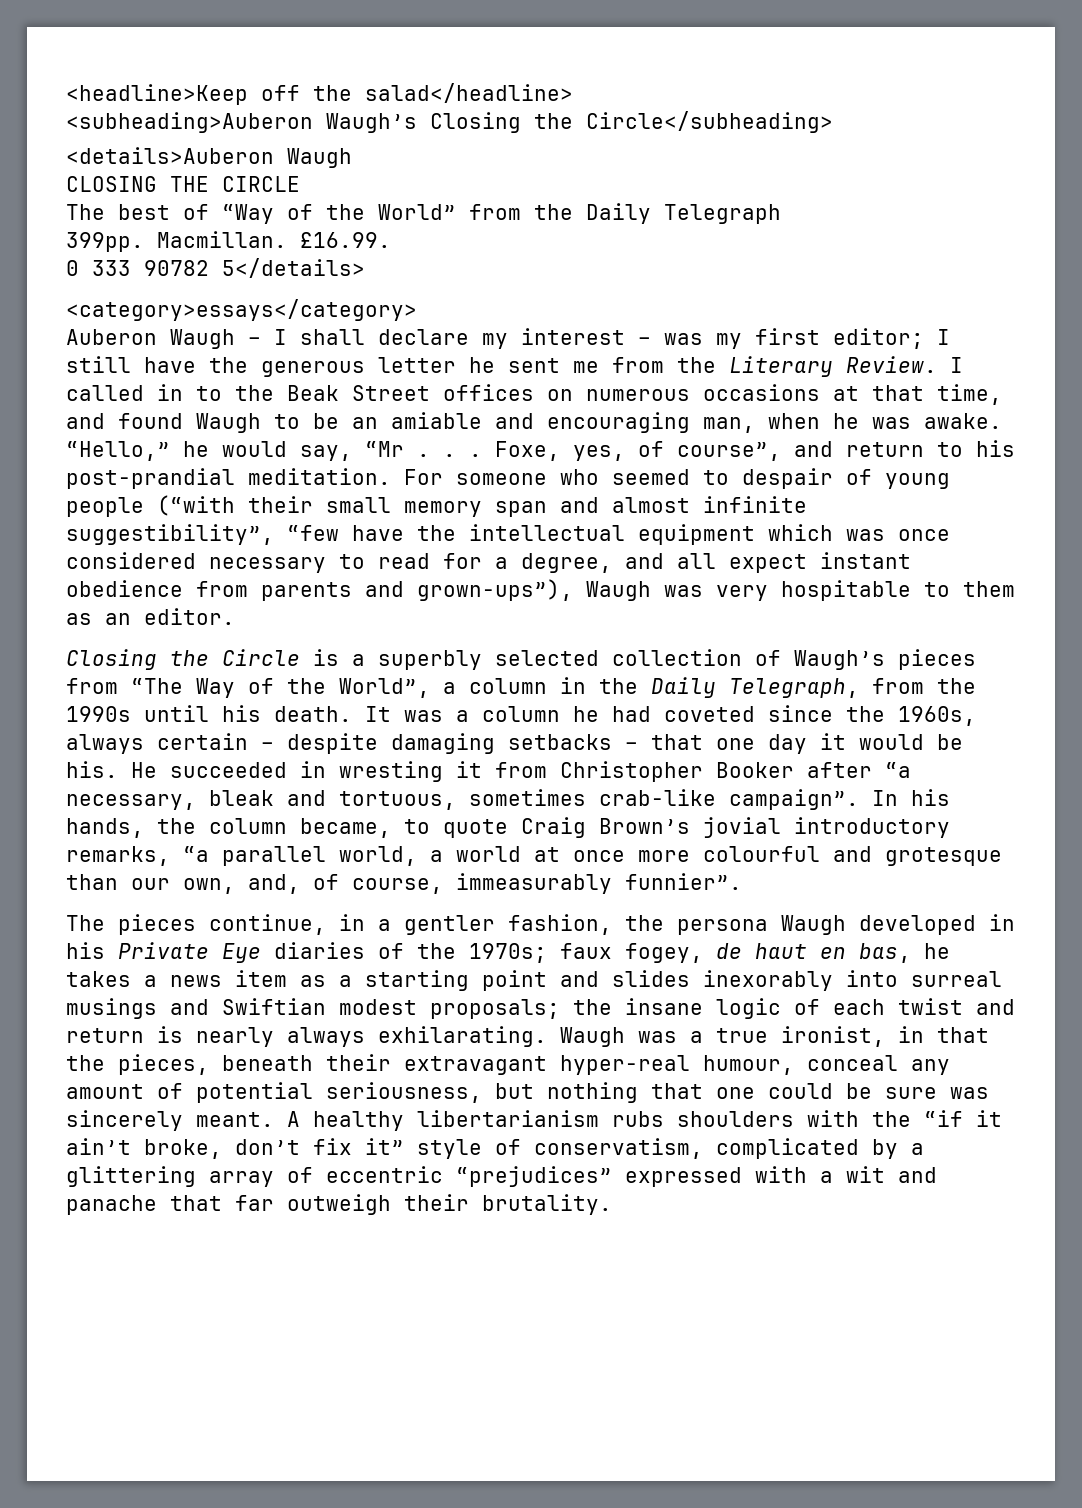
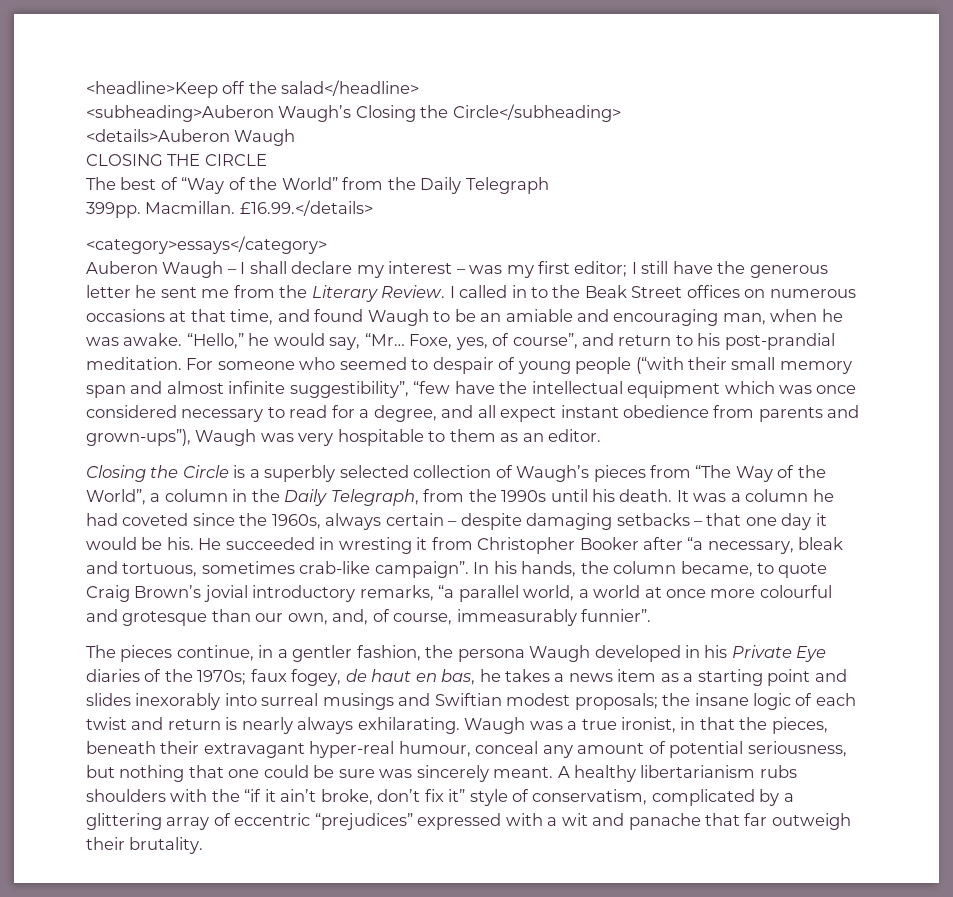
[300,232,391,248] [66,258,365,278] £16.99. // 0 333 90782 5</details> -> [239,200,373,216] £16.99.</details>
[365,441,482,457] “Mr . . . -> [364,333,405,346] “Mr…

